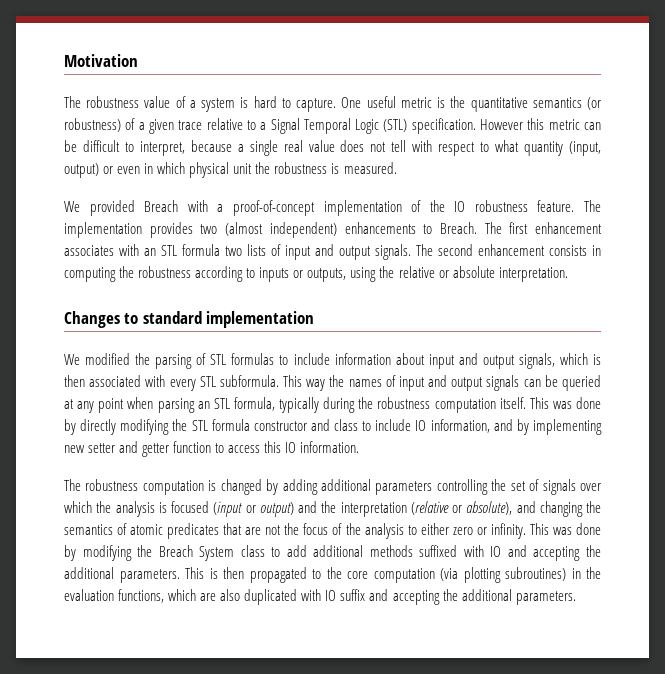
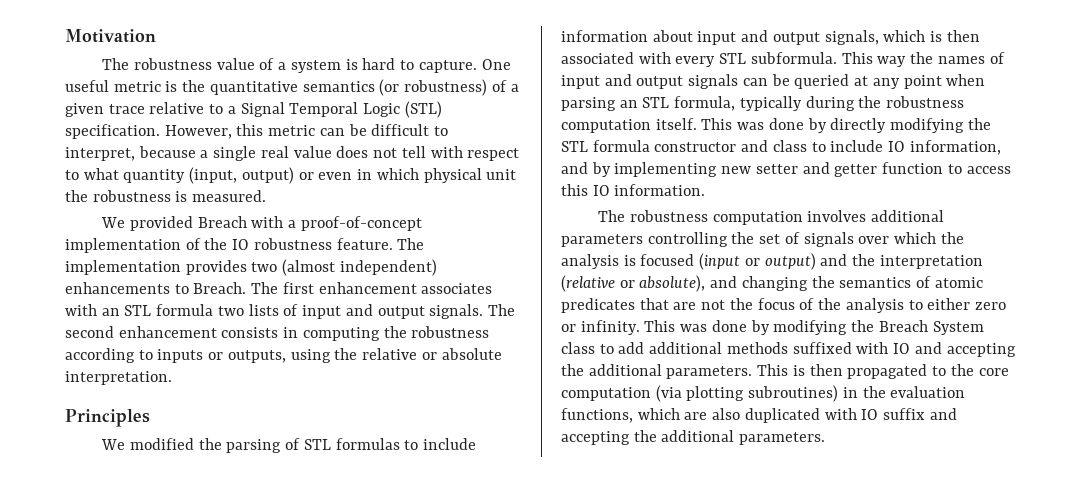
[480,119,524,130] However -> [164,125,232,139] However,
[64,311,315,328] Changes to standard implementation -> [65,409,150,427] Principles
[208,479,318,495] is changed by adding -> [807,210,867,222] involves

